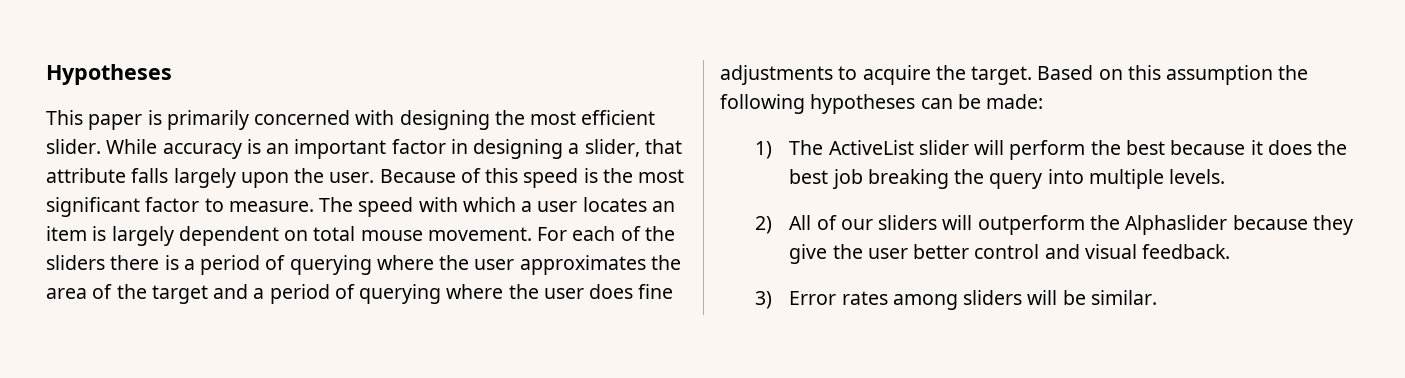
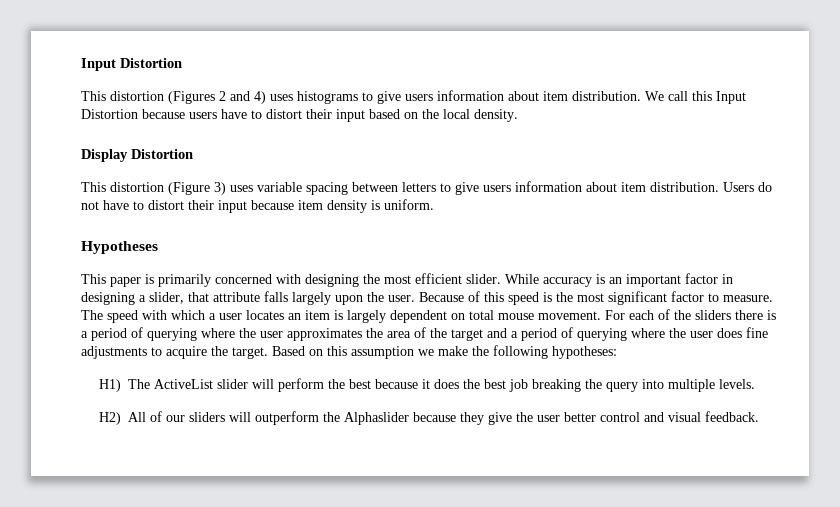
(46, 74) none -> [81,58,182,71] [81,90,746,104] [81,109,518,122] [81,149,193,162] [81,181,772,195] [81,199,434,213] Input Distortion // This distortion (Figures 2 and 4) uses histograms to give users information about item distribution. We call this Input Distortion because users have to distort their input based on the local density. // Display Distortion // This distortion (Figure 3) uses variable spacing between letters to give users information about item distribution. Users do not have to distort their input because item density is uniform. //
[1278,65,1309,80] [720,94,1044,114] [754,141,772,159] the following hypotheses can be made: // 1) -> [418,345,617,359] [98,379,121,392] we make the following hypotheses: // H1)
[754,216,772,234] 2) -> [98,412,121,425] H2)
[754,290,1157,310] // 3) Error rates among sliders will be similar. -> (759, 416) none

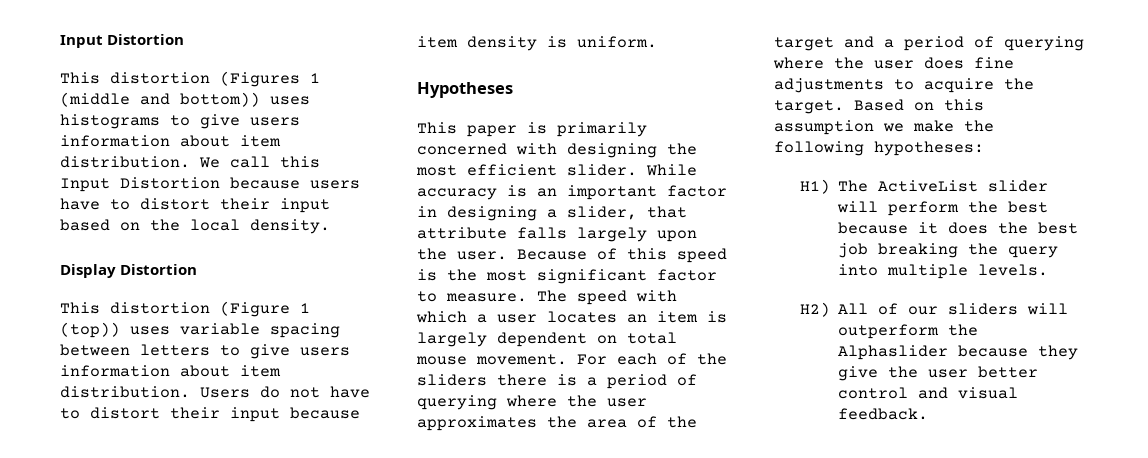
[219,91,266,104] 2 and 4) -> [310,73,320,83] [60,92,260,107] 1 (middle and bottom))
[214,182,226,195] 3) -> [300,303,310,313] [60,322,120,338] 1 (top))

